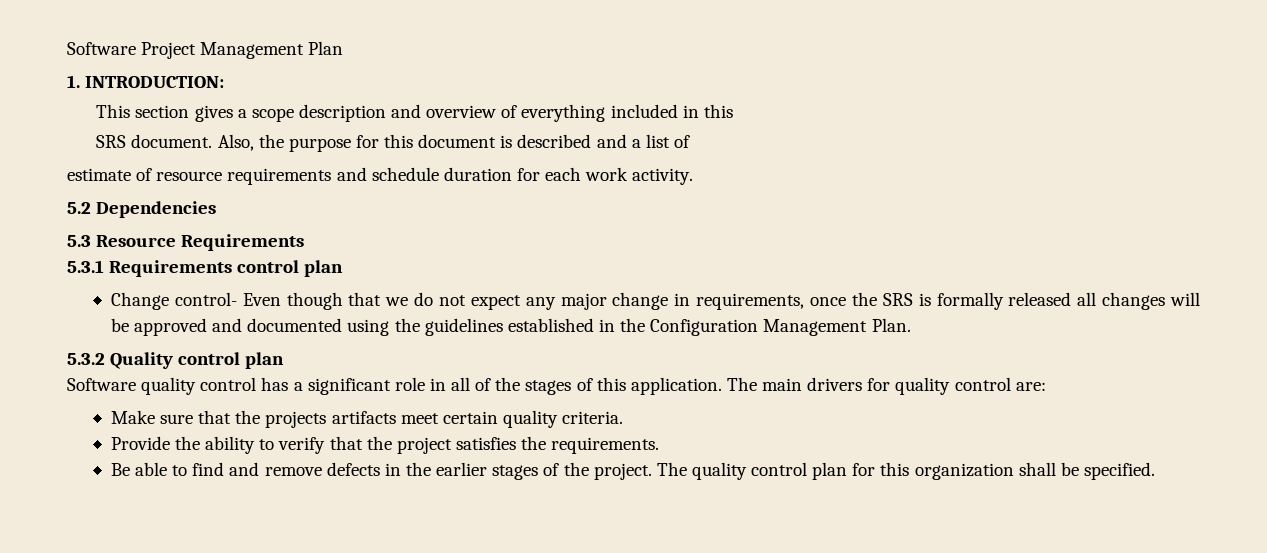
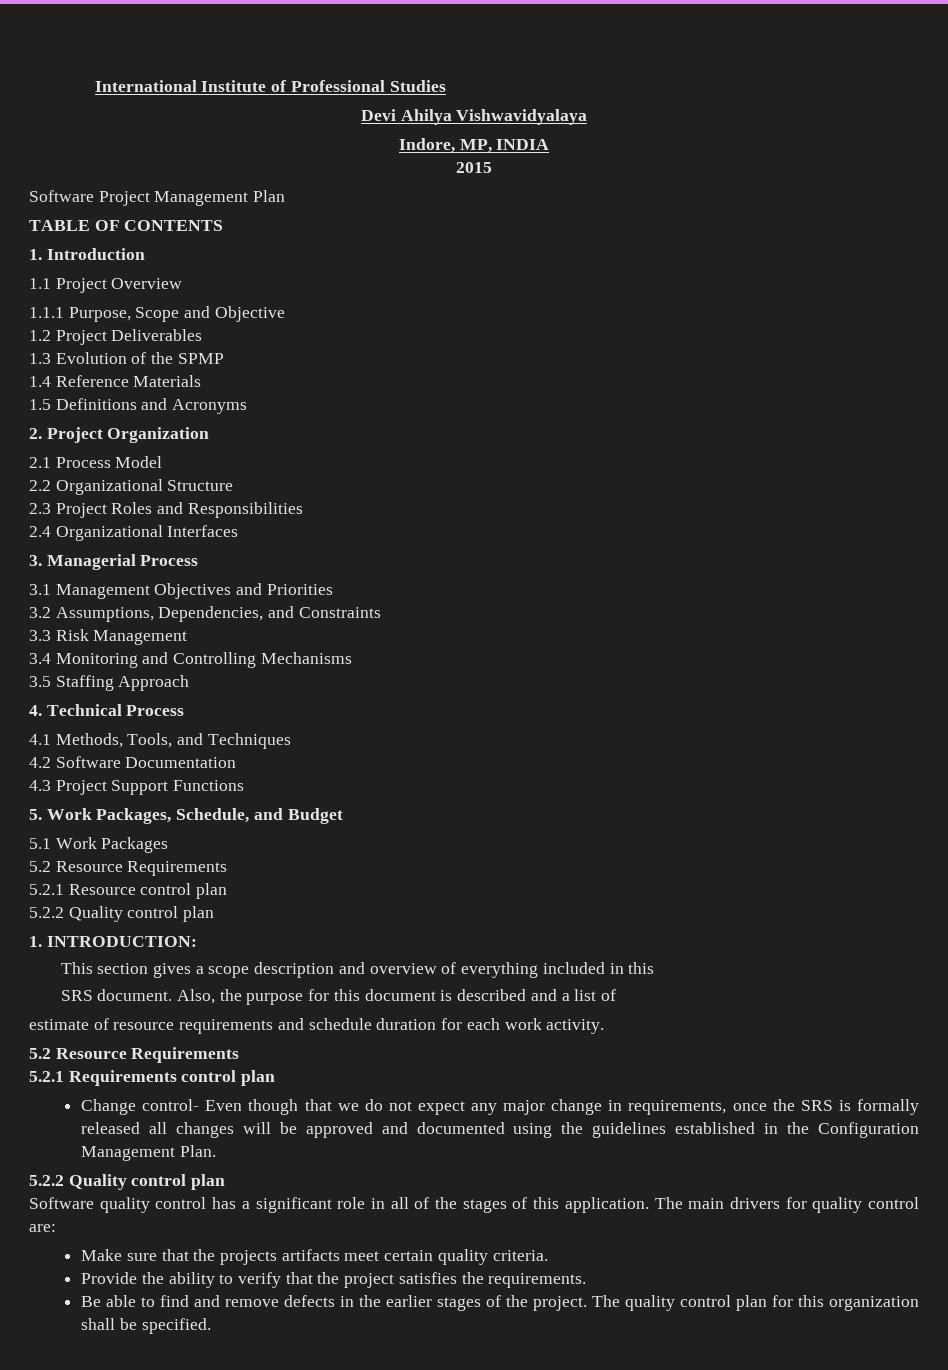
[67,41,344,59] Software Project Management Plan -> [94,80,446,92] [360,109,588,125] [398,138,550,153] [456,162,492,173] [29,190,286,206] [29,220,224,231] [29,248,145,260] [29,278,183,293] [29,306,285,322] [29,329,203,345] [29,352,224,364] [29,375,202,387] [29,398,248,414] [29,427,210,443] [29,456,163,468] [29,479,234,495] [29,502,303,518] [29,525,239,541] [29,554,199,570] [29,583,333,599] [29,606,381,622] [29,629,188,645] [29,652,352,668] [29,675,190,691] [29,704,185,716] [29,733,291,749] [29,756,237,768] [29,780,245,795] [29,808,343,824] [29,837,169,853] [29,861,228,876] [29,883,228,899] [29,906,215,922] International Institute of Professional Studies // Devi Ahilya Vishwavidyalaya // Indore, MP, INDIA // 2015 // Software Project Management Plan // TABLE OF CONTENTS // 1. Introduction // 1.1 Project Overview // 1.1.1 Purpose, Scope and Objective // 1.2 Project Deliverables // 1.3 Evolution of the SPMP // 1.4 Reference Materials // 1.5 Definitions and Acronyms // 2. Project Organization // 2.1 Process Model // 2.2 Organizational Structure // 2.3 Project Roles and Responsibilities // 2.4 Organizational Interfaces // 3. Managerial Process // 3.1 Management Objectives and Priorities // 3.2 Assumptions, Dependencies, and Constraints // 3.3 Risk Management // 3.4 Monitoring and Controlling Mechanisms // 3.5 Staffing Approach // 4. Technical Process // 4.1 Methods, Tools, and Techniques // 4.2 Software Documentation // 4.3 Project Support Functions // 5. Work Packages, Schedule, and Budget // 5.1 Work Packages // 5.2 Resource Requirements // 5.2.1 Resource control plan // 5.2.2 Quality control plan
[96,201,217,218] [67,234,305,251] [67,260,104,273] Dependencies // 5.3 Resource Requirements // 5.3.1 -> [55,1047,240,1063] [29,1071,64,1082] Resource Requirements // 5.2.1
[67,353,105,365] 5.3.2 -> [29,1175,64,1186] 5.2.2

